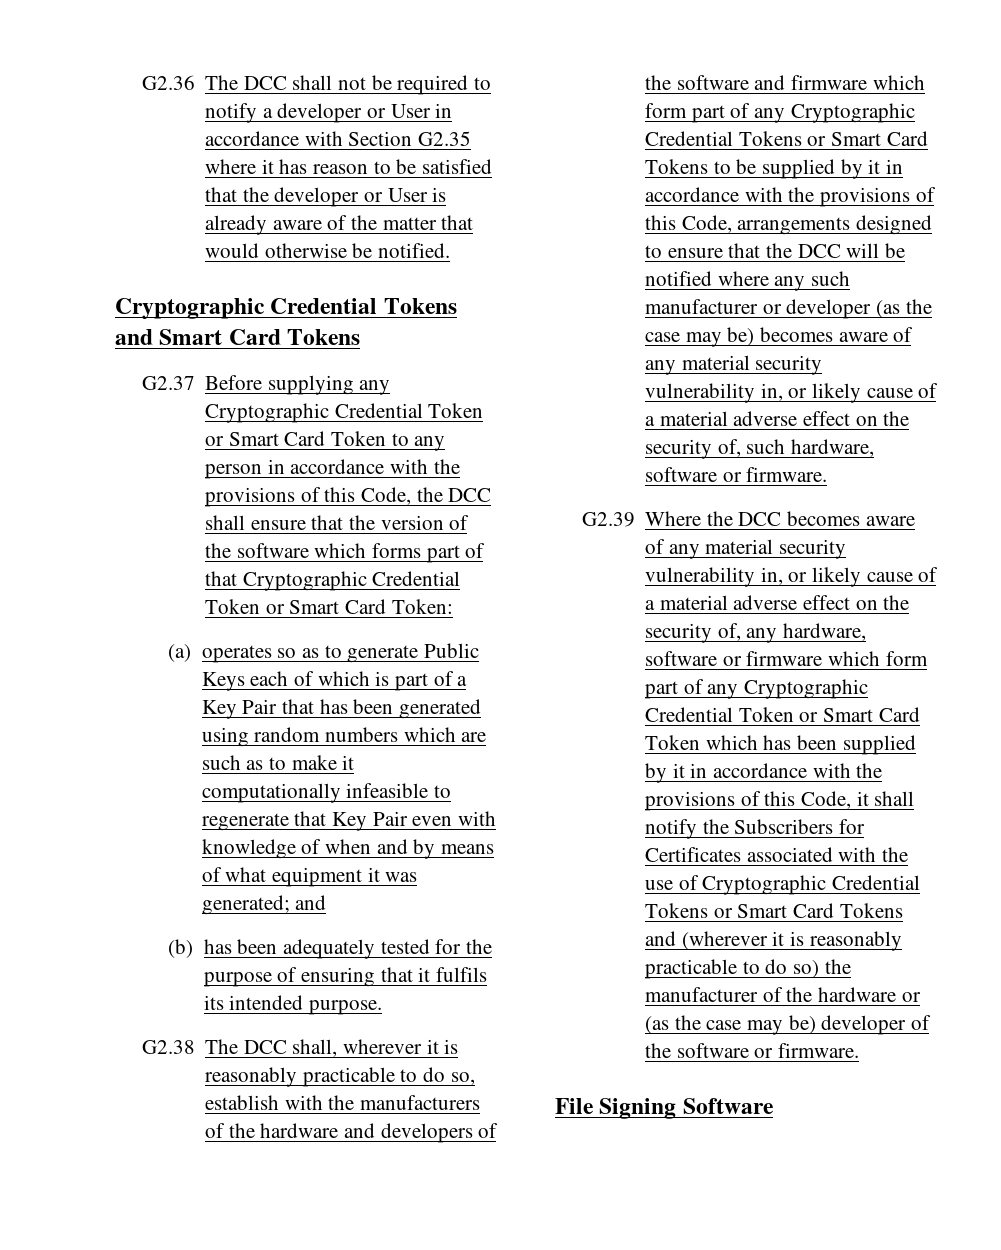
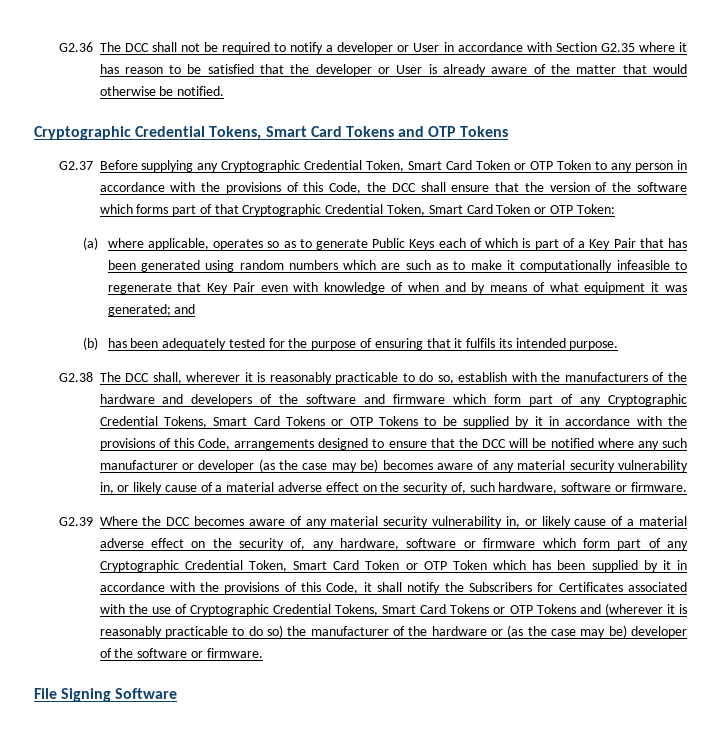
[383,298,457,314] [115,329,281,345] Tokens and Smart Card -> [209,126,457,140] Tokens, Smart Card Tokens and OTP
[428,403,484,418] [205,431,326,446] Token or Smart Card -> [366,160,554,172] Token, Smart Card Token or OTP
[205,599,387,614] Token or Smart Card -> [386,204,573,216] Token, Smart Card Token or OTP
(192, 653) none -> [107,238,209,250] where applicable,
[738,131,928,146] Tokens or Smart Card -> [163,416,373,428] Tokens, Smart Card Tokens or OTP
[738,707,920,722] Token or Smart Card -> [248,560,447,572] Token, Smart Card Token or OTP
[645,903,835,918] Tokens or Smart Card -> [335,604,533,616] Tokens, Smart Card Tokens or OTP

